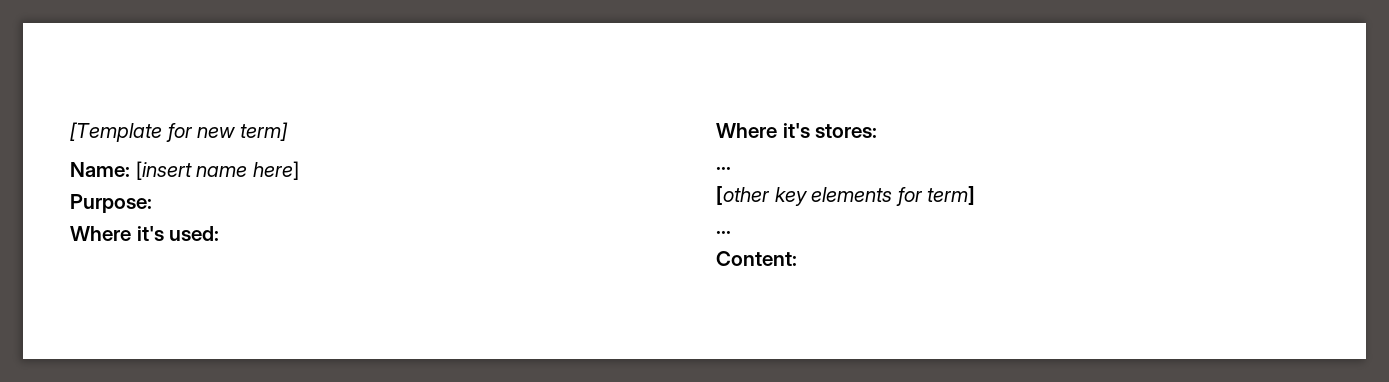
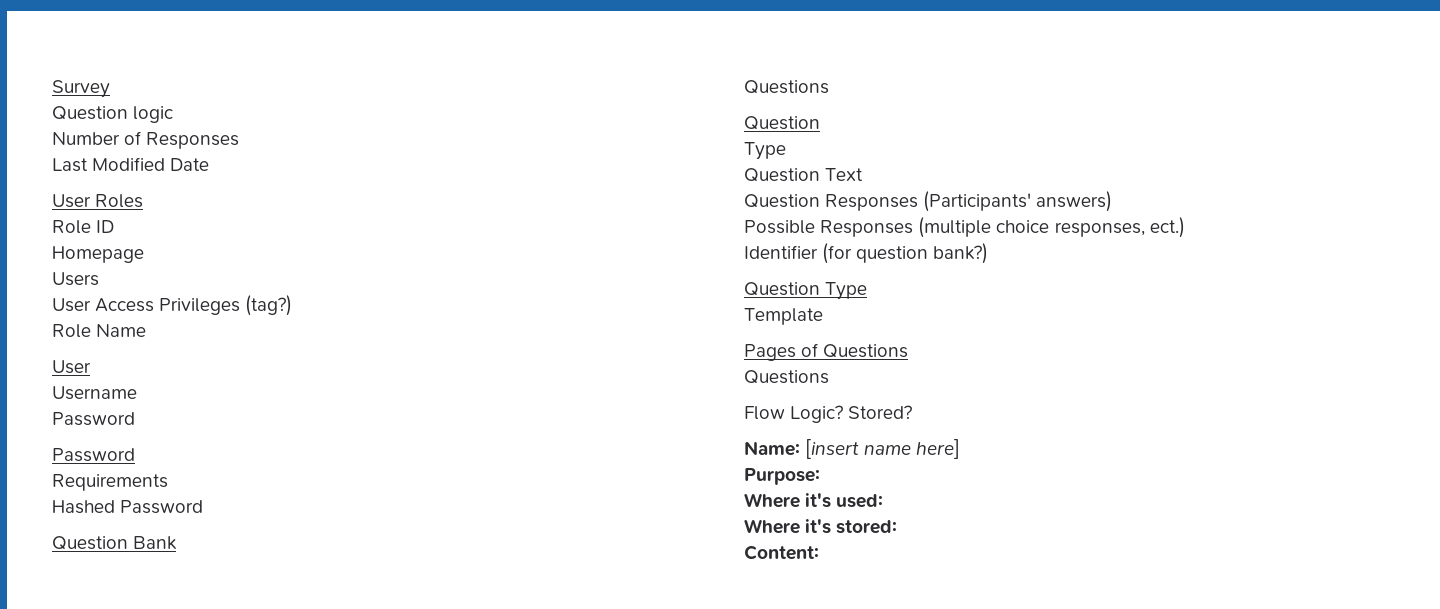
[70,122,288,142] [Template for new term] -> [52,80,110,98] [52,106,174,123] [52,131,240,149] [52,157,210,172] [52,194,144,208] [52,220,115,234] [52,246,144,263] [52,272,99,286] [52,295,293,316] [52,324,147,338] [52,360,91,374] [52,386,137,400] [52,412,135,426] [52,448,135,462] [52,474,168,491] [52,500,204,514] [52,536,178,550] [744,80,829,94] [744,116,820,130] [744,142,786,160] [744,168,864,182] [744,191,1113,212] [744,217,1185,238] [744,243,989,264] [744,282,868,300] [744,308,823,325] [744,343,909,361] [744,370,829,384] [744,405,913,423] Survey // Question logic // Number of Responses // Last Modified Date // User Roles // Role ID // Homepage // Users // User Access Privileges (tag?) // Role Name // User // Username // Password // Password // Requirements // Hashed Password // Question Bank // Questions // Question // Type // Question Text // Question Responses (Participants' answers) // Possible Responses (multiple choice responses, ect.) // Identifier (for question bank?) // Question Type // Template // Pages of Questions // Questions // Flow Logic? Stored?
[815,124,878,138] [716,166,731,170] [716,186,976,206] [716,230,731,234] stores: // ... // [other key elements for term] // ... -> [836,520,898,534] stored:

